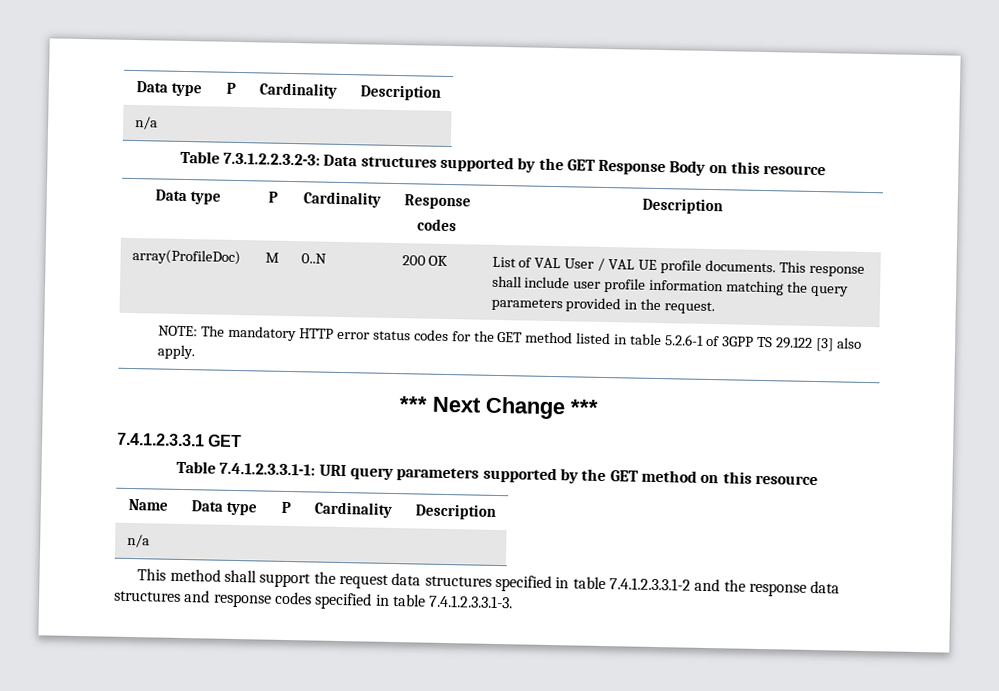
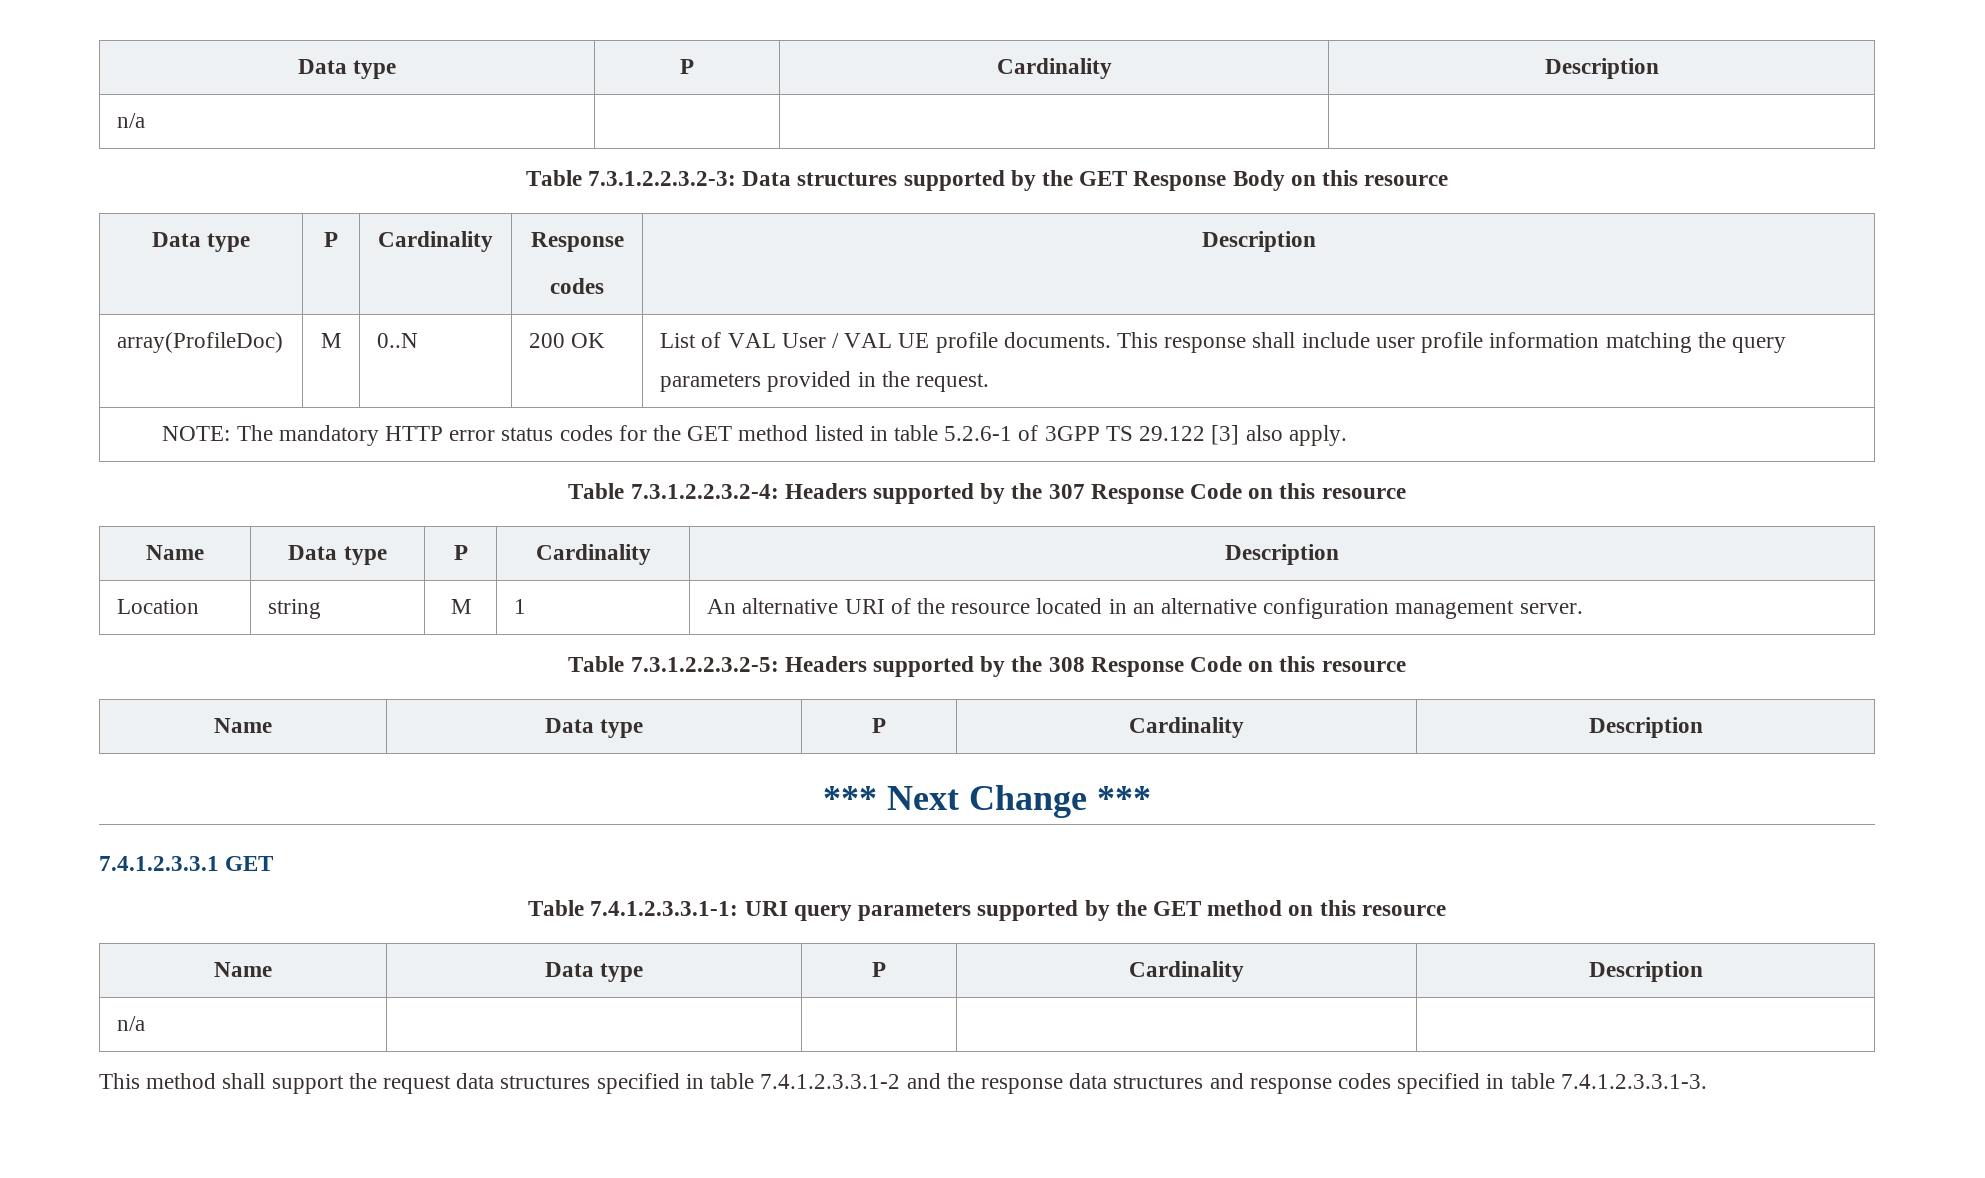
(196, 352) none -> [568,483,1406,504] [146,545,204,560] [288,545,387,565] [453,545,468,560] [535,544,651,565] [1224,544,1339,565] [117,599,200,614] [268,599,322,619] [450,599,471,614] [514,599,527,614] [707,598,1583,619] [568,656,1406,677] [214,718,272,733] [544,718,644,738] [872,718,886,733] [1129,717,1244,738] [1588,717,1703,738] // Table 7.3.1.2.2.3.2-4: Headers supported by the 307 Response Code on this resource // Name | Data type | P | Cardinality | Description // Location | string | M | 1 | An alternative URI of the resource located in an alternative configuration management server. // Table 7.3.1.2.2.3.2-5: Headers supported by the 308 Response Code on this resource // Name | Data type | P | Cardinality | Description

